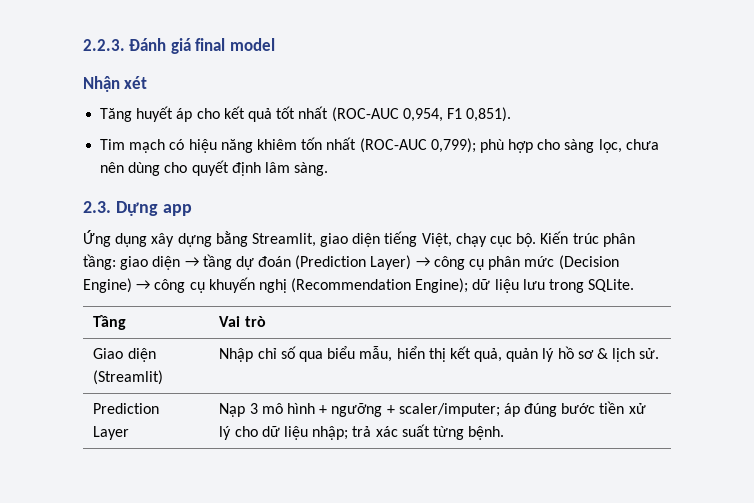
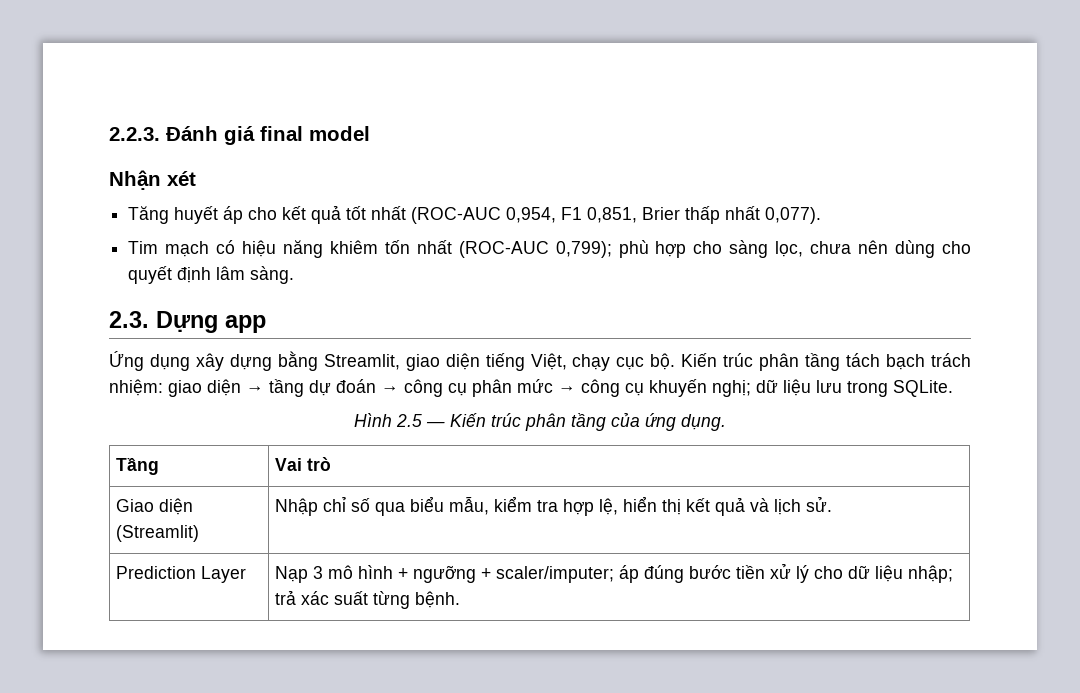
[466,107,512,122] 0,851). -> [587,206,822,224] 0,851, Brier thấp nhất 0,077).
[83,254,116,270] tầng: -> [805,353,971,371] [109,379,163,396] tầng tách bạch trách nhiệm:
[295,255,412,270] (Prediction Layer) -> (376, 386) none
[558,255,619,270] [83,278,132,293] (Decision Engine) -> (553, 386) none
[258,278,469,293] nghị (Recommendation Engine); -> [712,380,751,397] nghị;
(635, 285) none -> [354,413,726,431] // Hình 2.5 — Kiến trúc phân tầng của ứng dụng.
[396,346,609,362] hiển thị kết quả, quản lý hồ sơ & -> [494,496,770,516] kiểm tra hợp lệ, hiển thị kết quả và

